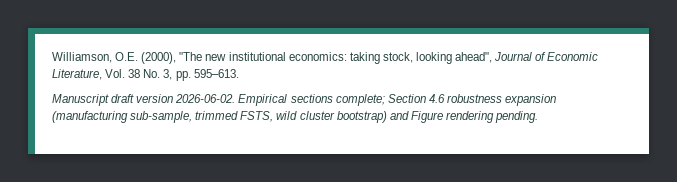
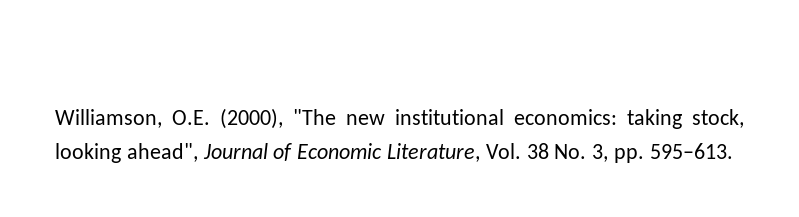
[52,94,557,106] [52,111,539,123] // Manuscript draft version 2026-06-02. Empirical sections complete; Section 4.6 robustness expansion (manufacturing sub-sample, trimmed FSTS, wild cluster bootstrap) and Figure rendering pending. -> (733, 151) none

